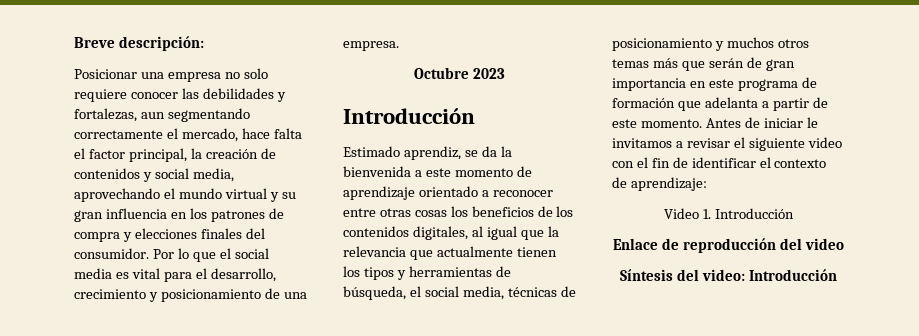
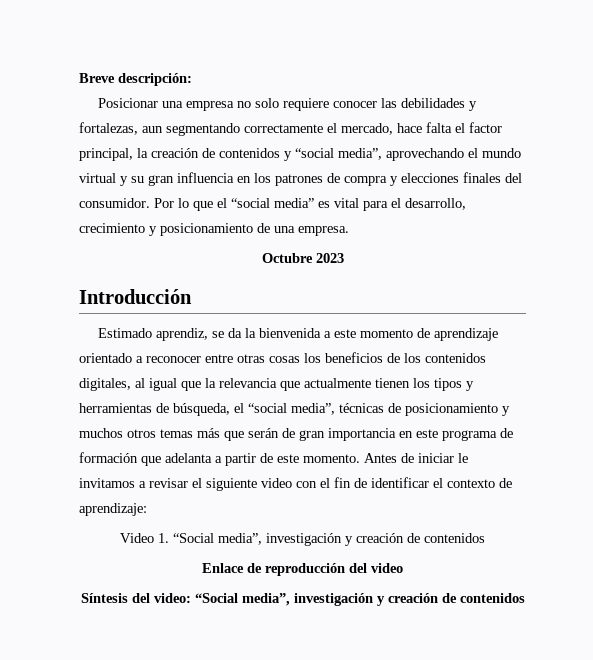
[154,168,234,182] social media, -> [295,148,382,160] “social media”,
[234,248,269,259] [74,268,112,279] social media -> [231,198,314,208] “social media”
[424,286,504,300] social media, -> [248,403,335,415] “social media”,
[714,208,794,219] Introducción -> [173,533,485,546] “Social media”, investigación y creación de contenidos
[748,269,837,281] Introducción -> [194,593,525,606] “Social media”, investigación y creación de contenidos

